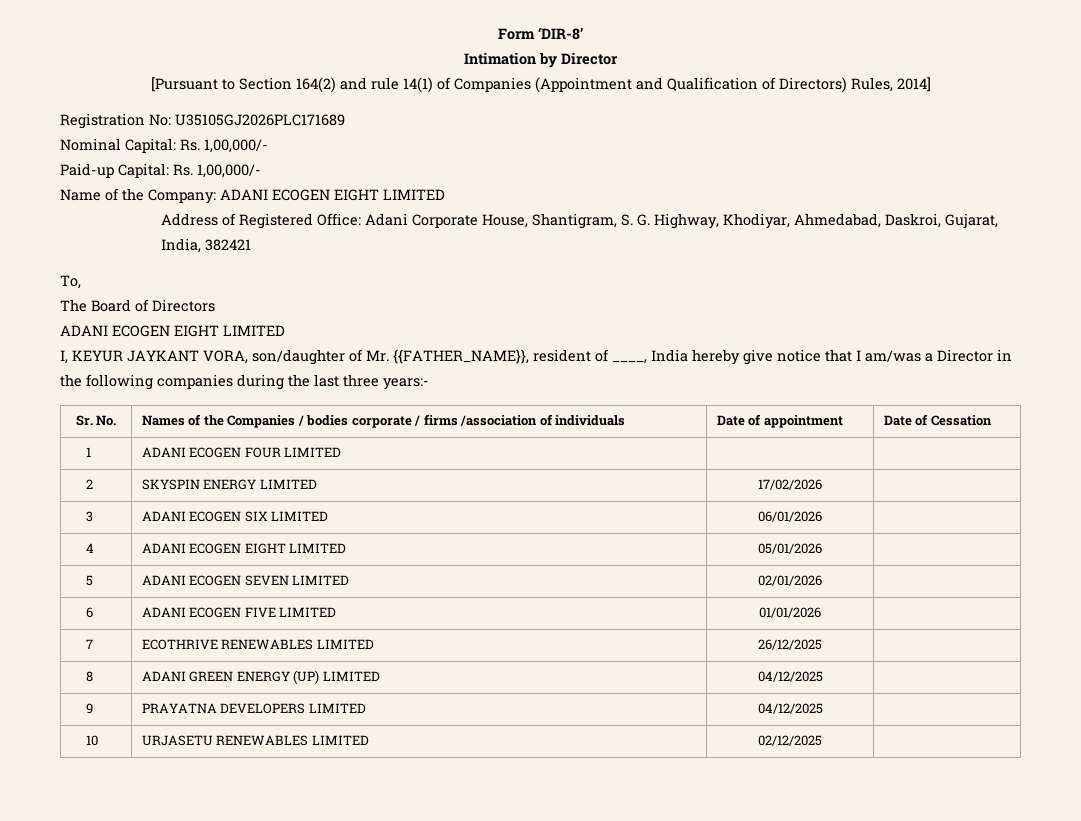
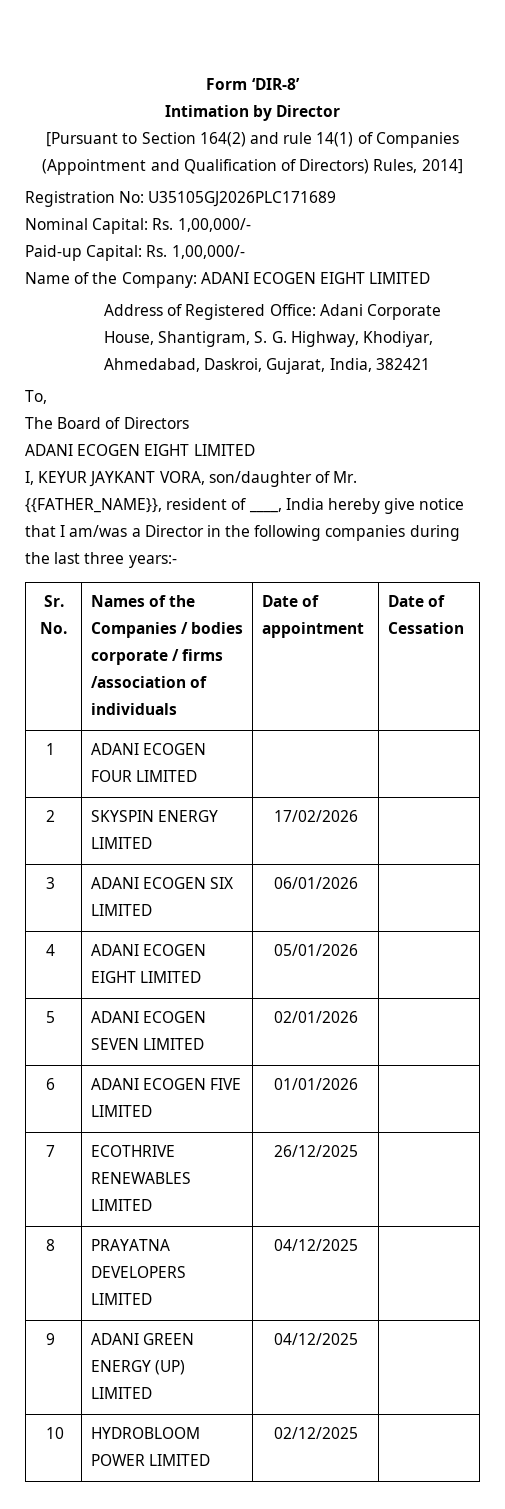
(93, 676) none -> [90,1239,170,1251] [90,1266,186,1278] [90,1293,152,1305] [273,1239,358,1251] [45,1333,55,1345] | PRAYATNA DEVELOPERS LIMITED | 04/12/2025 | // 9
[85,703,93,714] [141,703,366,714] [757,703,823,714] // 9 | PRAYATNA DEVELOPERS LIMITED | 04/12/2025 | -> (358, 1339) none
[141,735,309,746] URJASETU RENEWABLES -> [90,1427,200,1439] [90,1454,145,1466] HYDROBLOOM POWER

